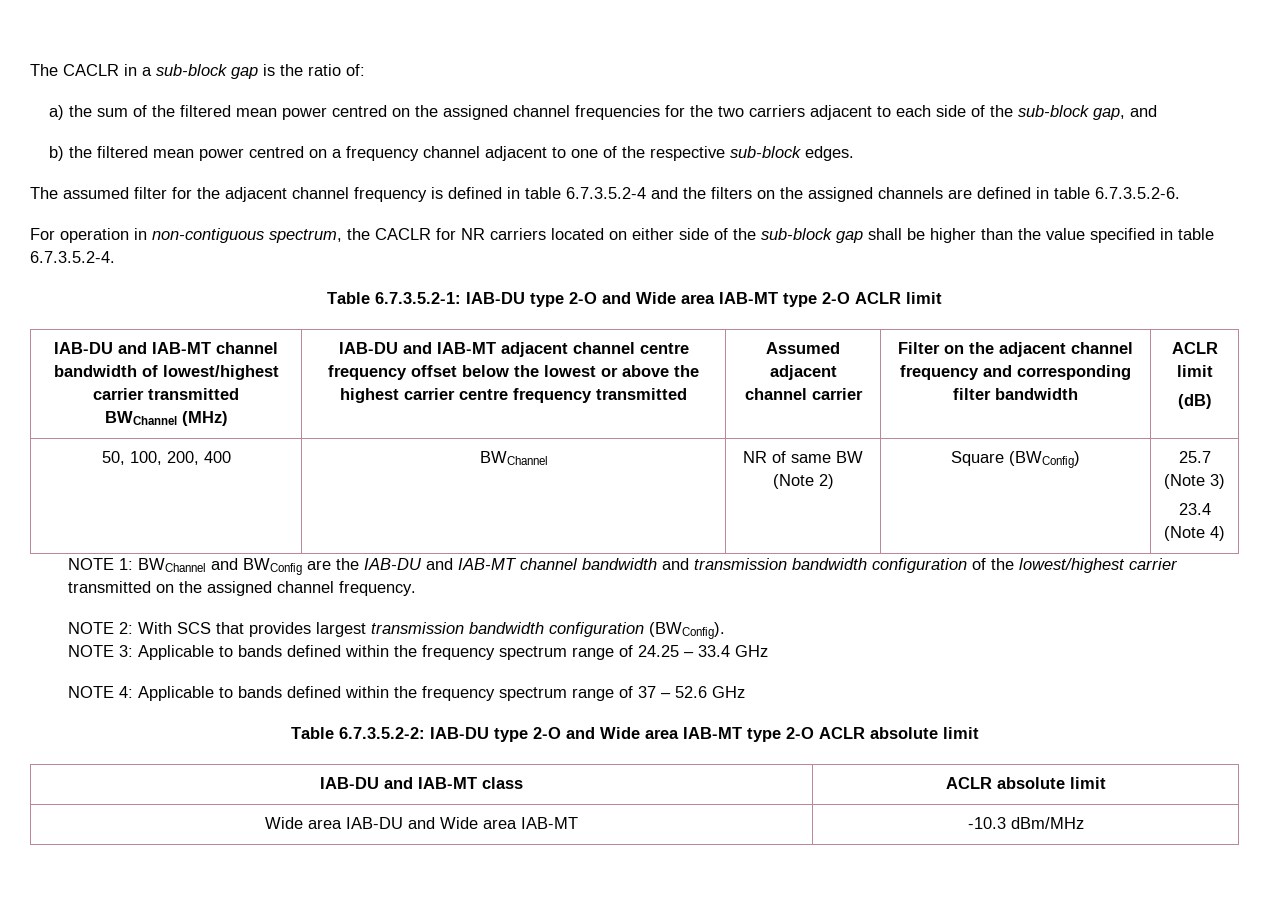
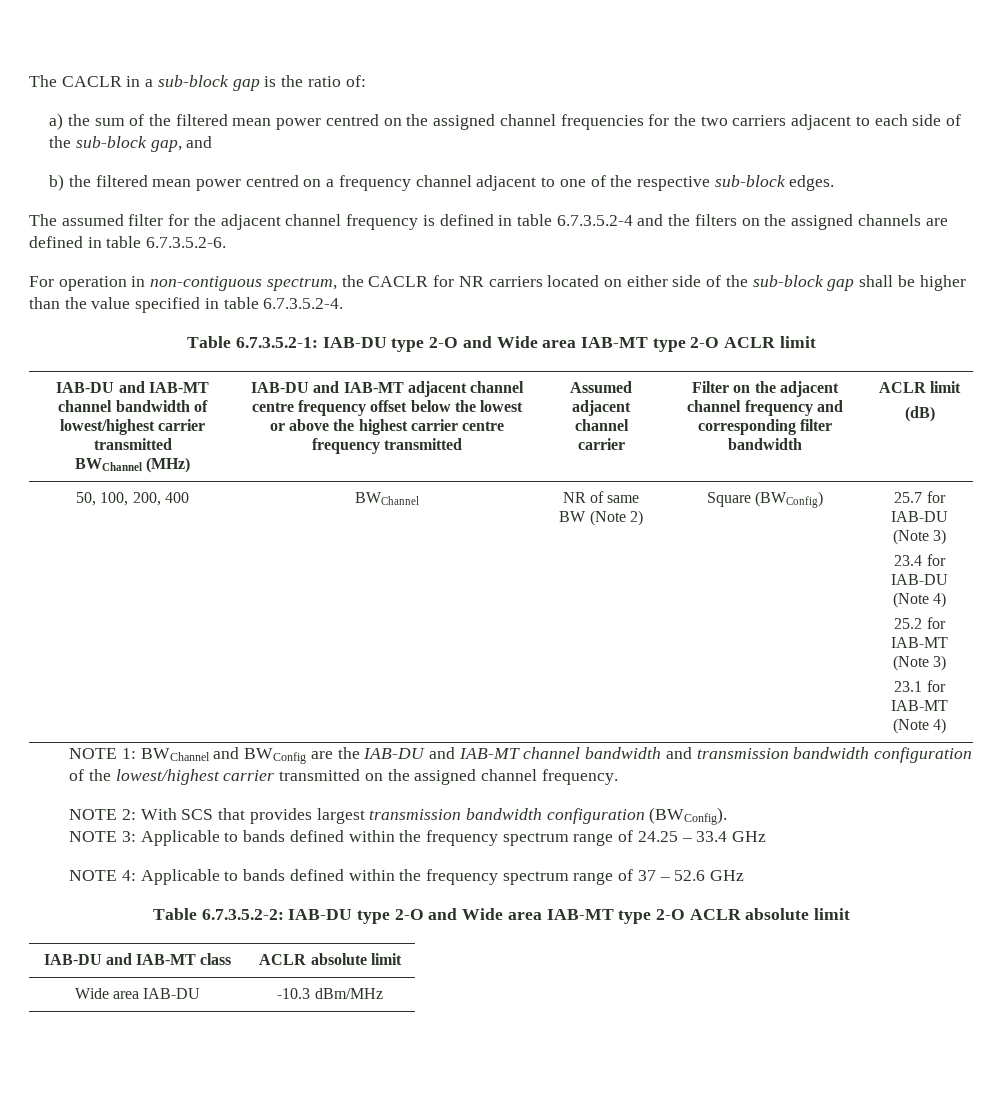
(1211, 457) none -> [926,491,946,503] [891,511,948,522] for IAB-DU
(1211, 509) none -> [926,554,946,566] [891,574,948,585] [892,592,947,608] [894,617,946,629] [891,637,948,648] [892,655,947,671] [894,680,946,692] [891,700,948,711] for IAB-DU (Note 4) // 25.2 for IAB-MT (Note 3) // 23.1 for IAB-MT
[408,817,578,829] and Wide area IAB-MT -> (201, 993) none

